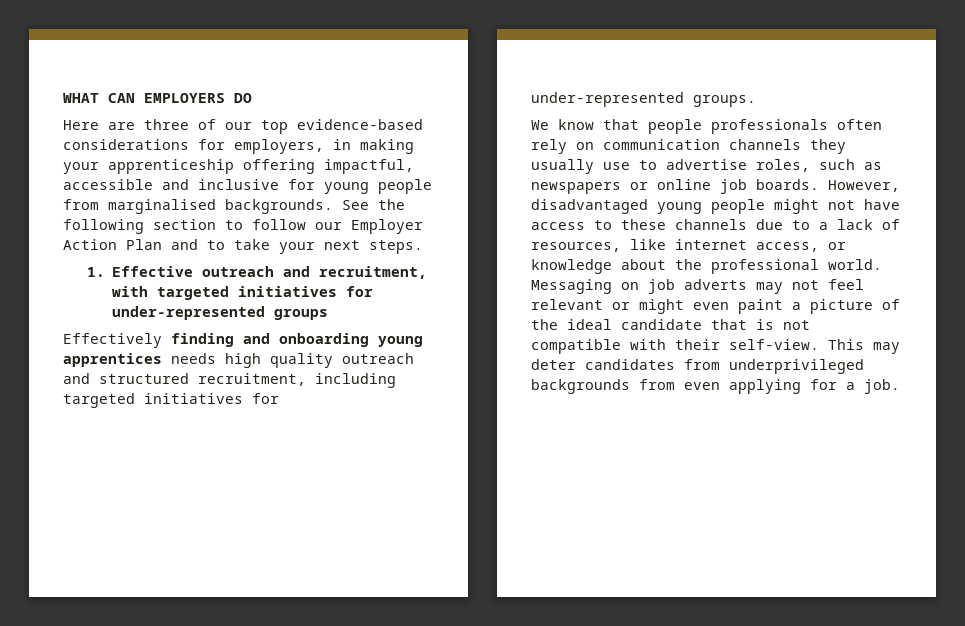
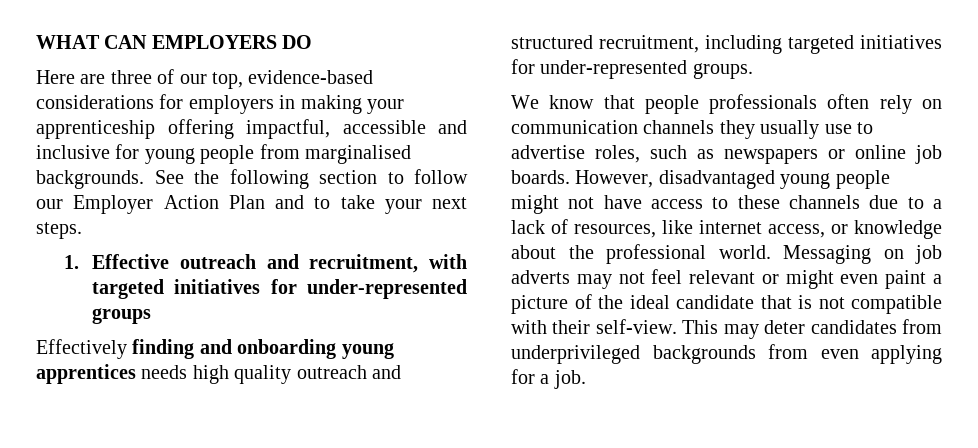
[261,120,288,134] top -> [212,72,244,89] top,
[234,139,324,154] employers, -> [188,95,274,114] employers

